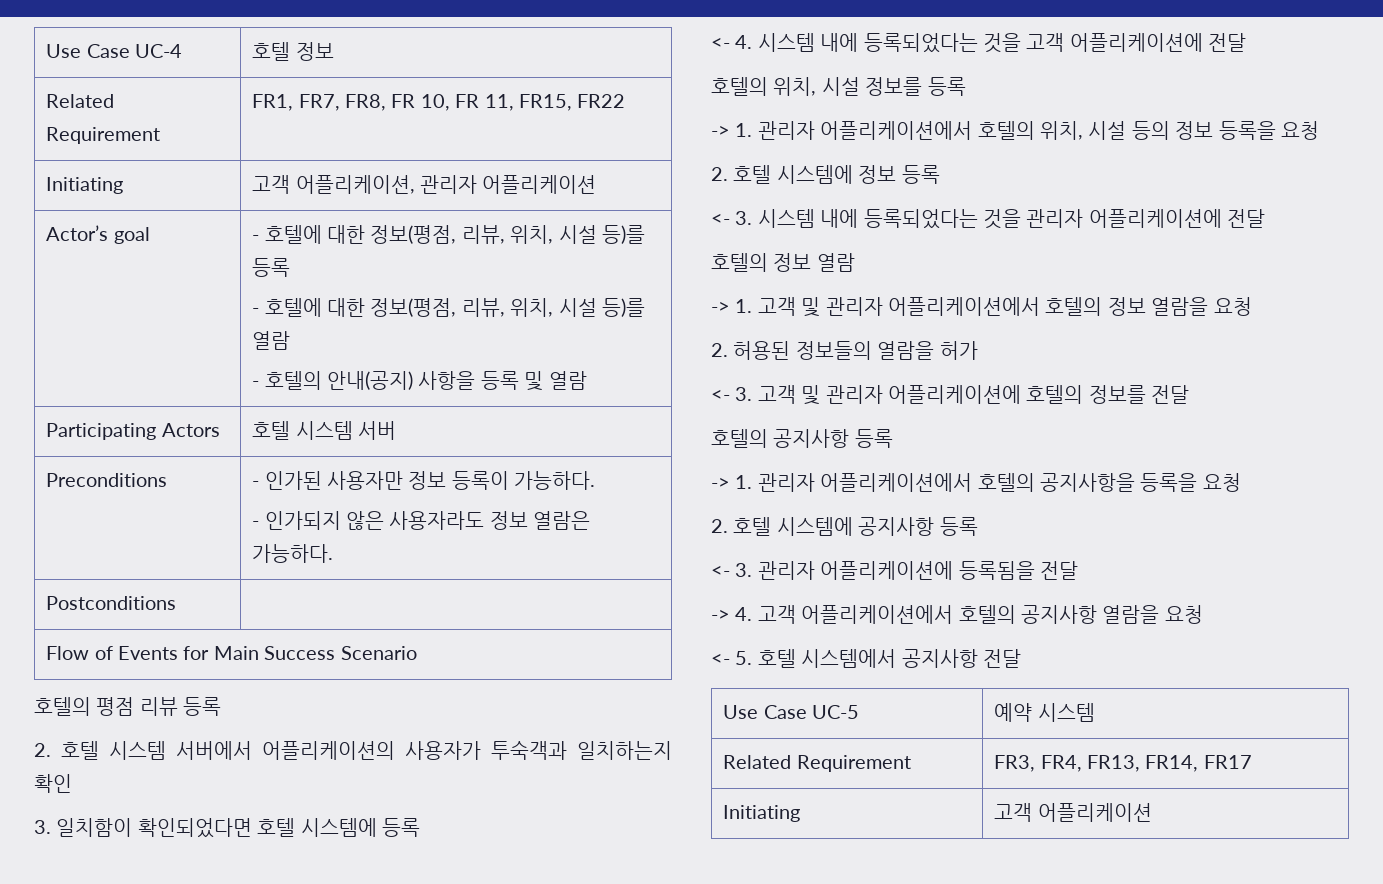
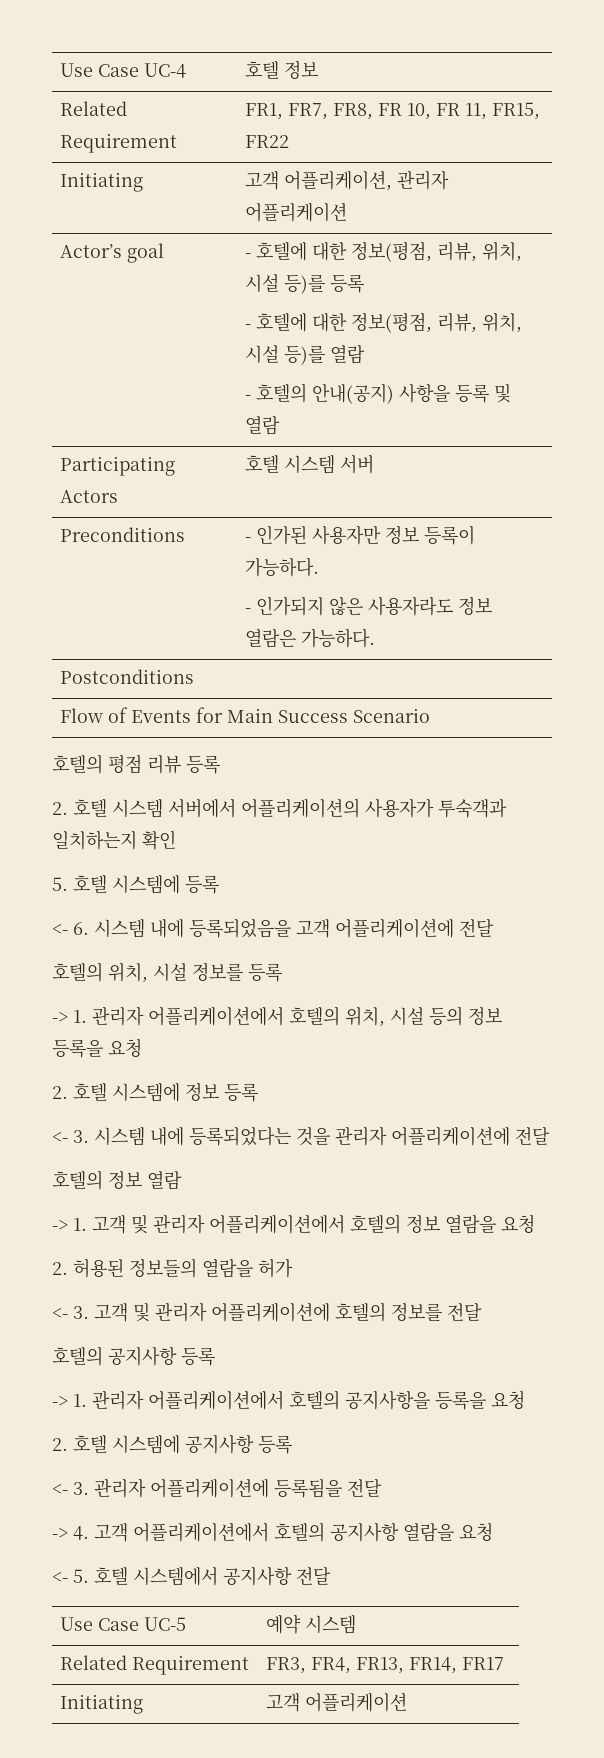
[34,818,252,838] 3. 일치함이 확인되었다면 -> [52,877,68,891] 5.
[735,33,1021,53] 4. 시스템 내에 등록되었다는 것을 -> [73,919,291,938] 6. 시스템 내에 등록되었음을

